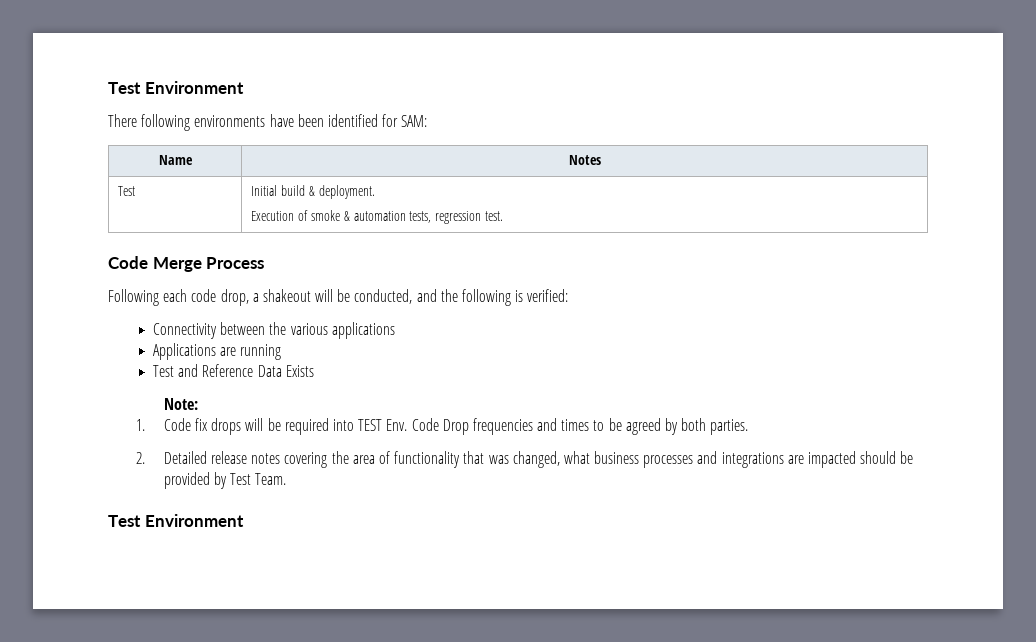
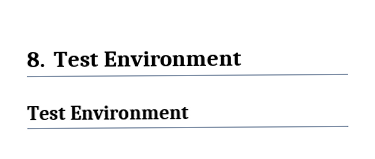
[108,81,244,94] [108,114,428,131] [158,155,193,165] [568,155,601,165] [118,186,136,196] [251,185,375,199] [251,210,503,224] [108,256,265,272] [108,289,569,306] [152,322,395,339] [152,343,282,360] [152,364,314,377] [163,398,198,410] [135,418,749,435] [135,451,914,468] [163,472,287,489] Test Environment // There following environments have been identified for SAM: // Name | Notes // Test | Initial build & deployment. // Execution of smoke & automation tests, regression test. // Code Merge Process // Following each code drop, a shakeout will be conducted, and the following is verified: // Connectivity between the various applications // Applications are running // Test and Reference Data Exists // Note: // 1. Code fix drops will be required into TEST Env. Code Drop frequencies and times to be agreed by both parties. // 2. Detailed release notes covering the area of functionality that was changed, what business processes and integrations are impacted should be provided by Test Team. -> [26,50,242,68] 8. Test Environment

